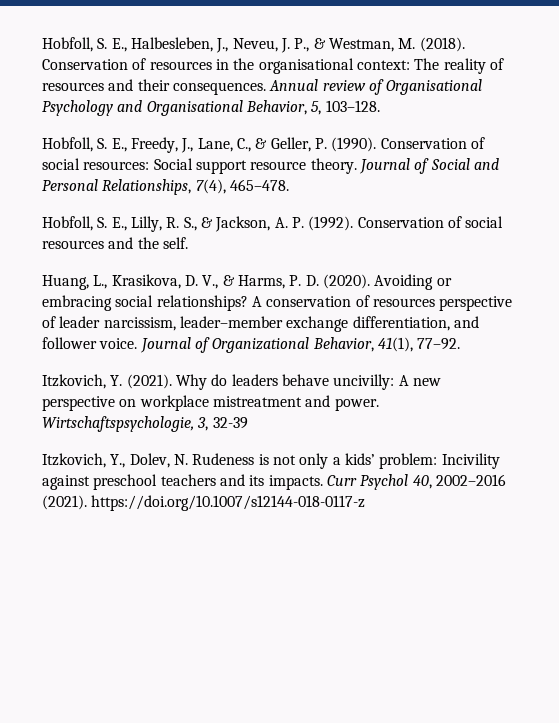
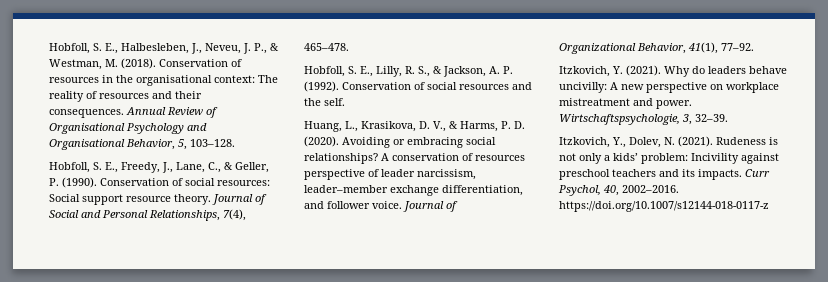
[322,80,366,91] review -> [167,107,203,116] Review
[212,417,248,429] 32-39 -> [695,114,728,122] 32–39.
(188, 459) none -> [678,136,713,147] (2021).
[360,474,506,490] [42,495,87,510] Psychol 40, 2002–2016 (2021). -> [558,185,679,196] Psychol, 40, 2002–2016.

